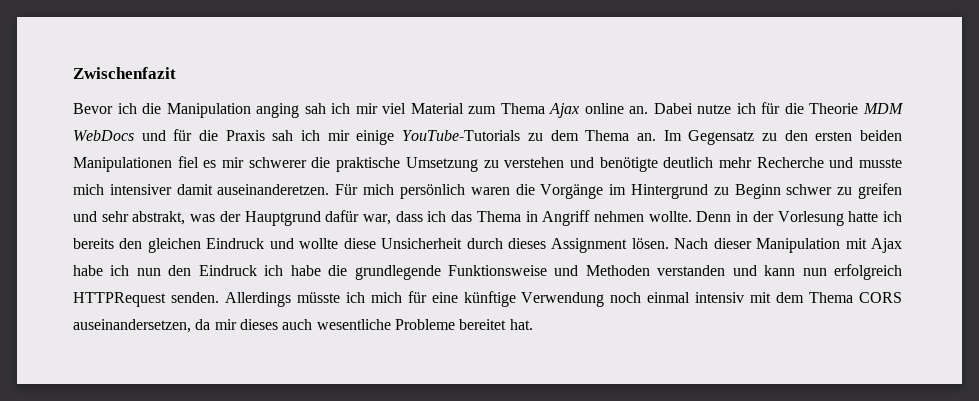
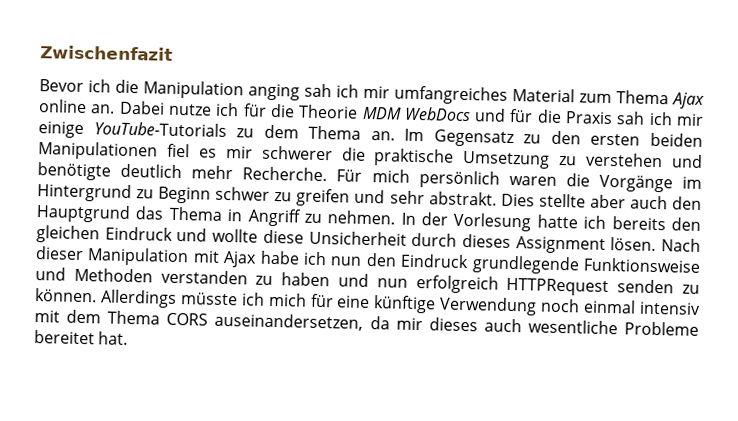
[382,103,407,114] viel -> [394,85,508,105] umfangreiches
[756,157,902,168] [73,184,330,195] Recherche und musste mich intensiver damit auseinanderetzen. -> [242,166,328,182] Recherche.
[132,210,749,226] abstrakt, was der Hauptgrund dafür war, dass ich das Thema in Angriff nehmen wollte. Denn in -> [428,191,703,210] [36,204,416,227] abstrakt. Dies stellte aber auch den Hauptgrund das Thema in Angriff zu nehmen. In
[264,265,348,276] ich habe die -> (470, 261) none
[732,264,902,280] [73,292,219,307] und kann nun erfolgreich HTTPRequest senden. -> [255,272,700,297] [35,288,97,303] zu haben und nun erfolgreich HTTPRequest senden zu können.

